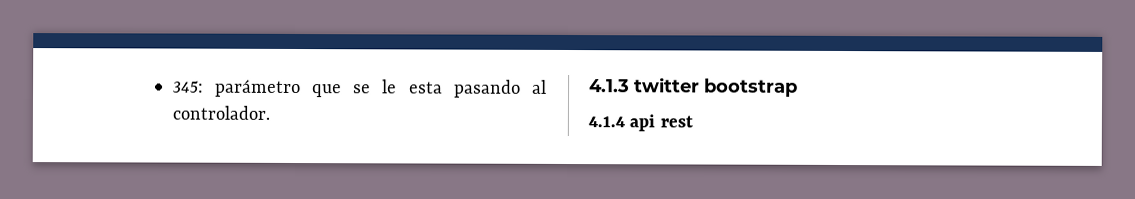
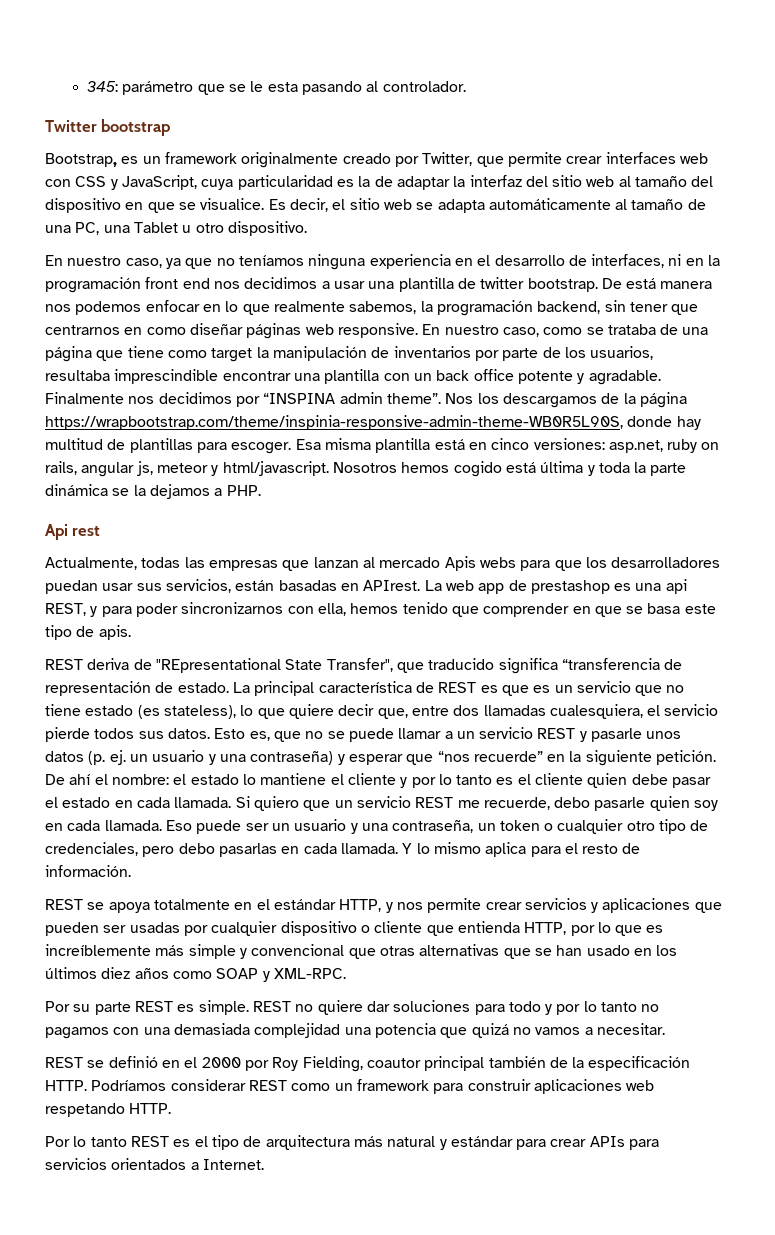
[589,77,700,93] 4.1.3 twitter -> [45,120,97,132] Twitter
[588,114,693,132] 4.1.4 api rest -> [45,152,708,168] [45,175,714,190] [45,198,706,213] [45,221,307,236] [45,254,721,270] [45,277,713,293] [45,300,699,316] [45,323,709,339] [45,346,654,362] [45,369,661,385] [45,392,687,408] [45,415,701,430] [45,438,720,454] [45,461,687,477] [45,484,261,499] [45,524,101,540] [45,556,721,571] [45,579,687,594] [45,602,716,617] [45,625,131,640] [45,658,683,674] [45,681,685,696] [45,704,719,719] [45,727,682,742] [45,750,717,766] [45,773,712,788] [45,796,719,811] [45,819,709,834] [45,842,641,857] [45,865,131,877] [45,898,722,913] [45,921,664,936] [45,944,678,959] [45,967,346,982] [45,1000,660,1015] [45,1023,665,1039] [45,1056,691,1072] [45,1079,655,1094] [45,1103,172,1117] [45,1135,660,1150] [45,1158,264,1170] Bootstrap, es un framework originalmente creado por Twitter, que permite crear interfaces web con CSS y JavaScript, cuya particularidad es la de adaptar la interfaz del sitio web al tamaño del dispositivo en que se visualice. Es decir, el sitio web se adapta automáticamente al tamaño de una PC, una Tablet u otro dispositivo. // En nuestro caso, ya que no teníamos ninguna experiencia en el desarrollo de interfaces, ni en la programación front end nos decidimos a usar una plantilla de twitter bootstrap. De está manera nos podemos enfocar en lo que realmente sabemos, la programación backend, sin tener que centrarnos en como diseñar páginas web responsive. En nuestro caso, como se trataba de una página que tiene como target la manipulación de inventarios por parte de los usuarios, resultaba imprescindible encontrar una plantilla con un back office potente y agradable. Finalmente nos decidimos por “INSPINA admin theme”. Nos los descargamos de la página https://wrapbootstrap.com/theme/inspinia-responsive-admin-theme-WB0R5L90S, donde hay multitud de plantillas para escoger. Esa misma plantilla está en cinco versiones: asp.net, ruby on rails, angular js, meteor y html/javascript. Nosotros hemos cogido está última y toda la parte dinámica se la dejamos a PHP. // Api rest // Actualmente, todas las empresas que lanzan al mercado Apis webs para que los desarrolladores puedan usar sus servicios, están basadas en APIrest. La web app de prestashop es una api REST, y para poder sincronizarnos con ella, hemos tenido que comprender en que se basa este tipo de apis. // REST deriva de "REpresentational State Transfer", que traducido significa “transferencia de representación de estado. La principal característica de REST es que es un servicio que no tiene estado (es stateless), lo que quiere decir que, entre dos llamadas cualesquiera, el servicio pierde todos sus datos. Esto es, que no se puede llamar a un servicio REST y pasarle unos datos (p. ej. un usuario y una contraseña) y esperar que “nos recuerde” en la siguiente petición. De ahí el nombre: el estado lo mantiene el cliente y por lo tanto es el cliente quien debe pasar el estado en cada llamada. Si quiero que un servicio REST me recuerde, debo pasarle quien soy en cada llamada. Eso puede ser un usuario y una contraseña, un token o cualquier otro tipo de credenciales, pero debo pasarlas en cada llamada. Y lo mismo aplica para el resto de información. // REST se apoya totalmente en el estándar HTTP, y nos permite crear servicios y aplicaciones que pueden ser usadas por cualquier dispositivo o cliente que entienda HTTP, por lo que es increíblemente más simple y convencional que otras alternativas que se han usado en los últimos diez años como SOAP y XML-RPC. // Por su parte REST es simple. REST no quiere dar soluciones para todo y por lo tanto no pagamos con una demasiada complejidad una potencia que quizá no vamos a necesitar. // REST se definió en el 2000 por Roy Fielding, coautor principal también de la especificación HTTP. Podríamos considerar REST como un framework para construir aplicaciones web respetando HTTP. // Por lo tanto REST es el tipo de arquitectura más natural y estándar para crear APIs para servicios orientados a Internet.

